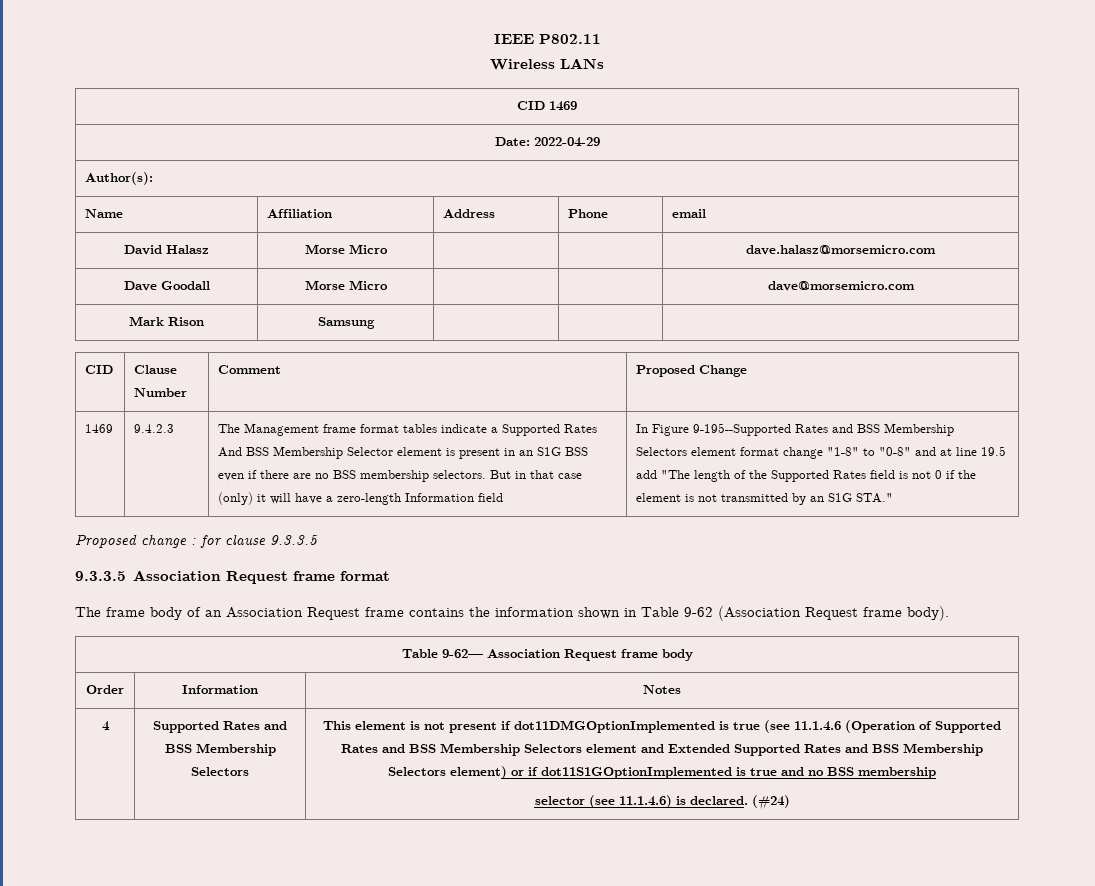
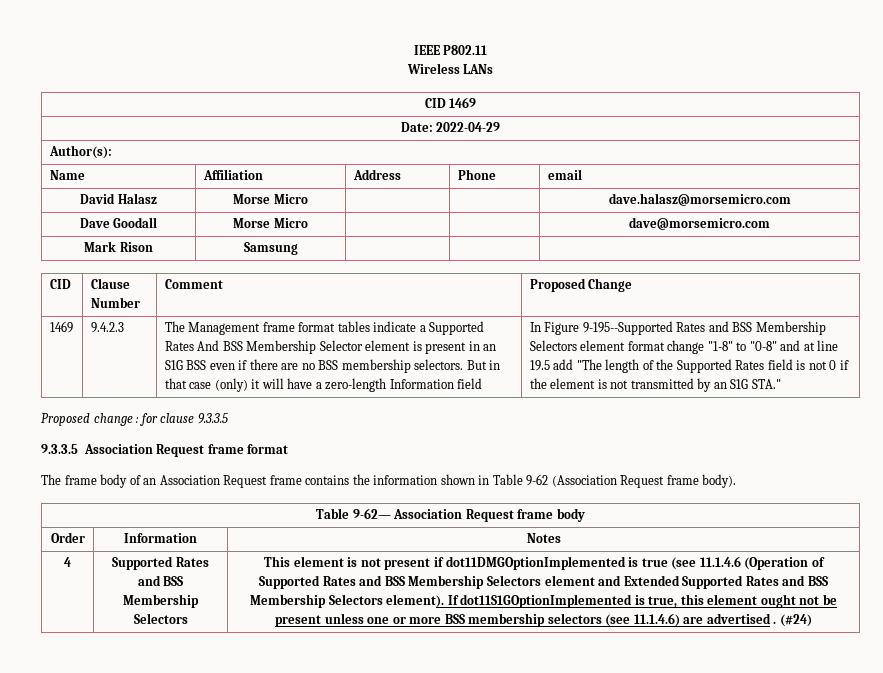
[450,766,936,779] [534,796,585,805] element) or if dot11S1GOptionImplemented is true and no BSS membership // selector -> [386,594,837,608] [275,613,602,627] element). If dot11S1GOptionImplemented is true, this element ought not be present unless one or more BSS membership selectors
[675,796,748,805] is declared. -> [683,613,777,624] are advertised .

